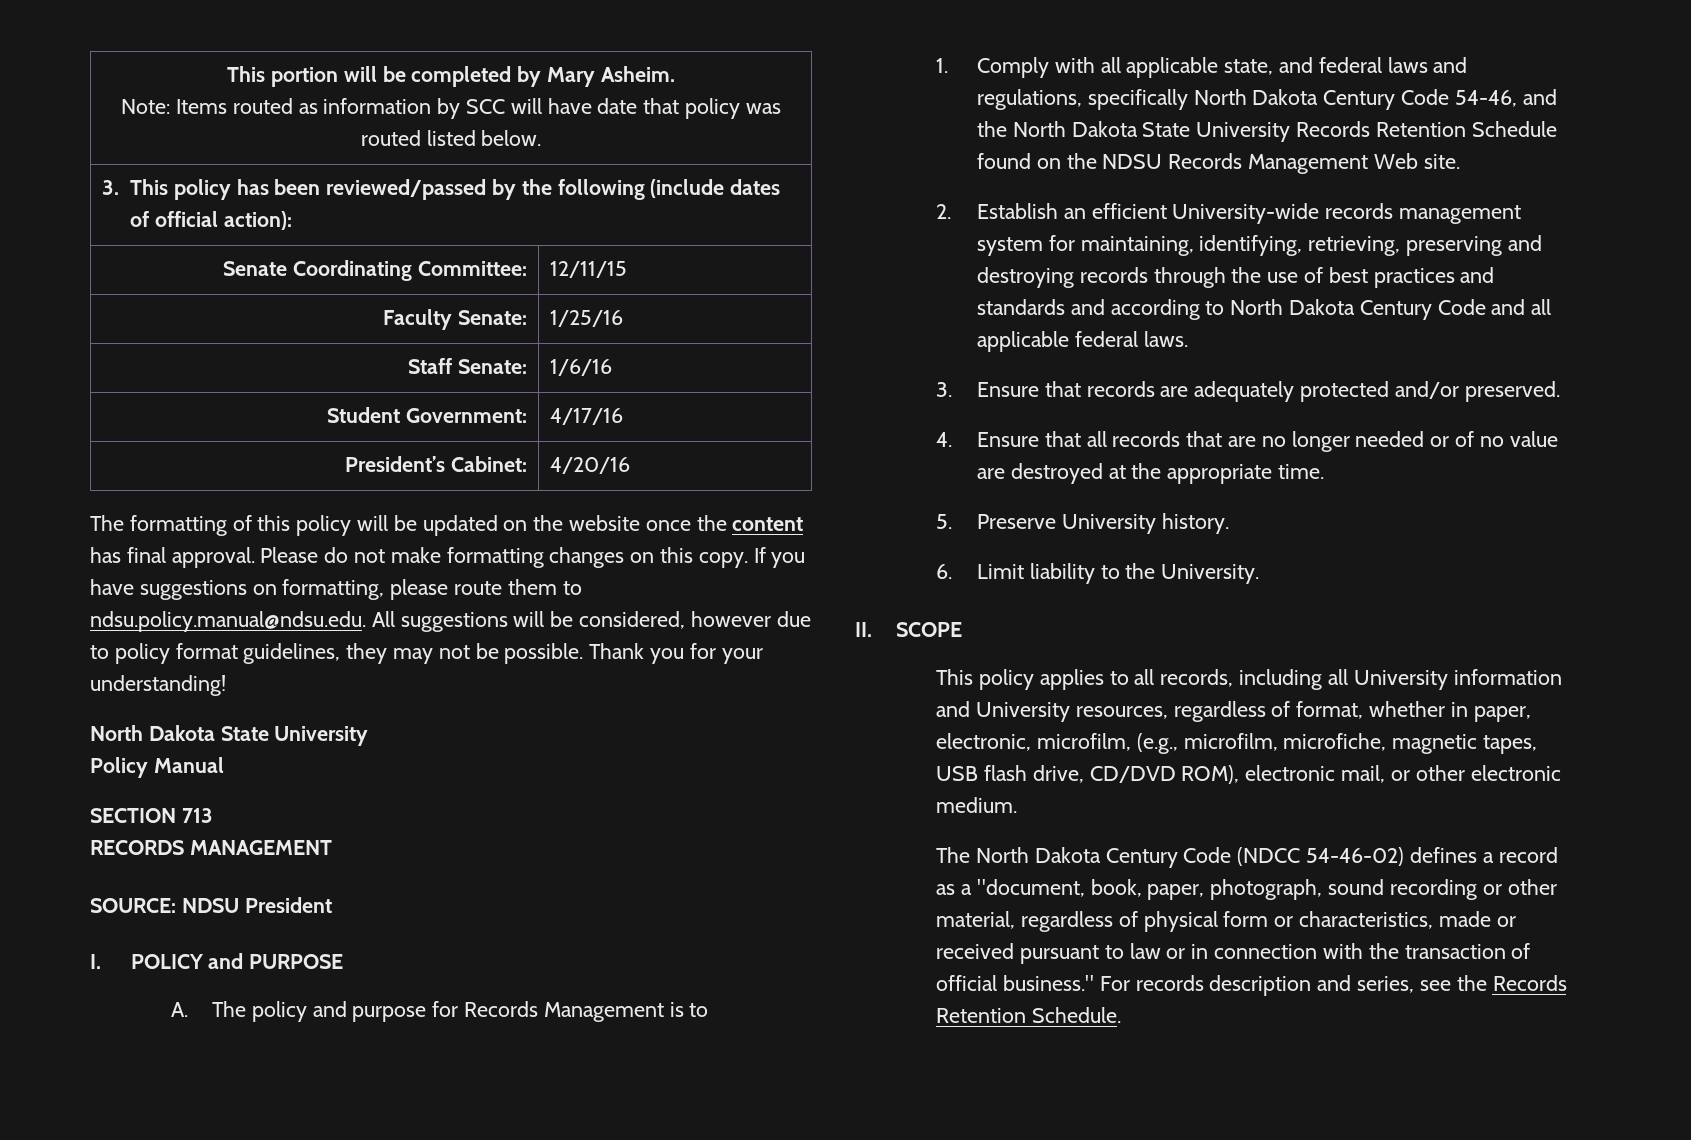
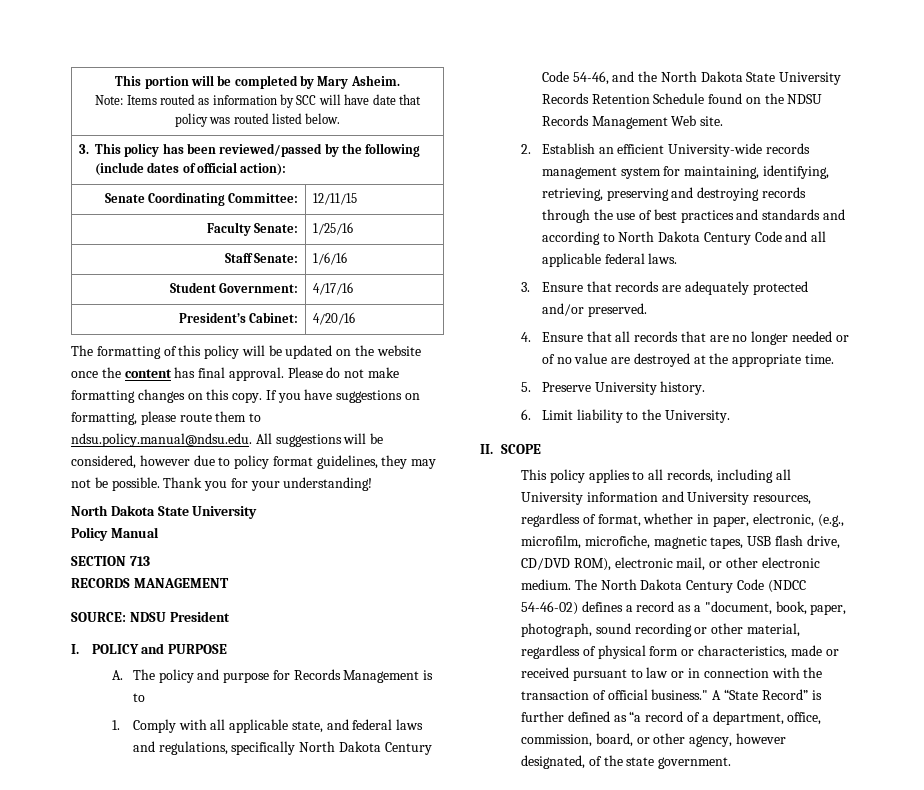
[1037,733,1132,751] microfilm, -> (814, 520) none
(1018, 805) // -> (572, 584) none
[1099,975,1567,996] [936,1007,1122,1023] For records description and series, see the Records Retention Schedule. -> [712,689,822,700] [521,711,822,725] [521,733,787,747] [521,755,732,769] A “State Record” is further defined as “a record of a department, office, commission, board, or other agency, however designated, of the state government.

